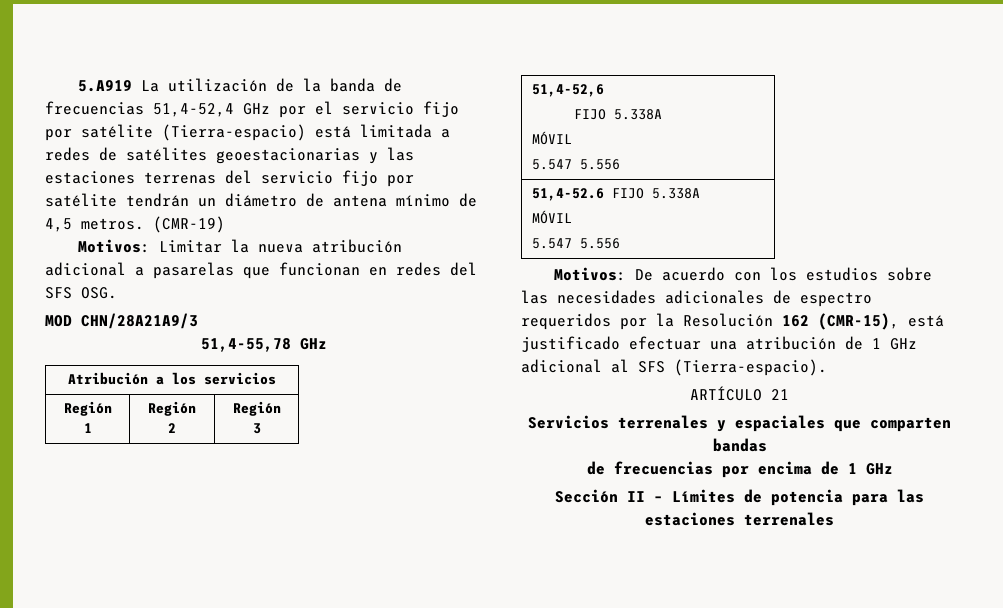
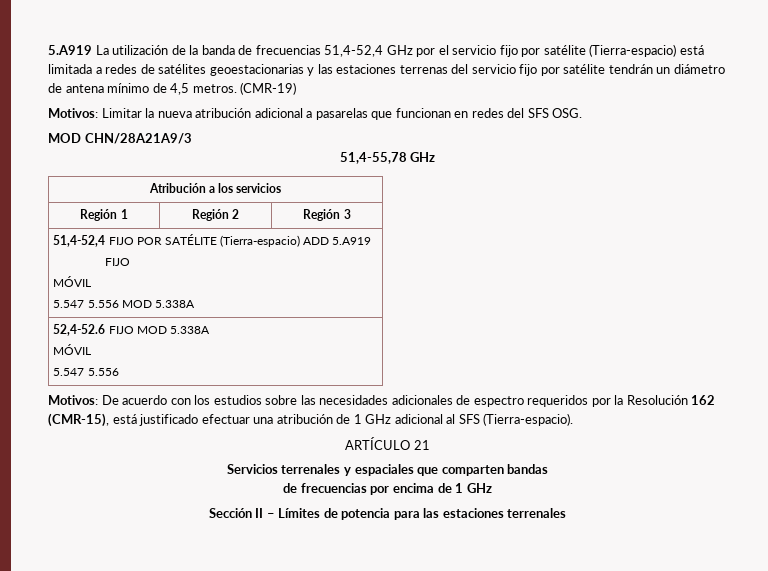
[532,84,605,97] [573,109,662,120] [532,131,573,145] [532,159,621,170] [532,188,645,201] 51,4-52,6 // FIJO 5.338A // MÓVIL // 5.547 5.556 // 51,4-52.6 FIJO -> [53,234,372,247] [104,258,130,266] [53,276,92,287] [53,300,195,308] [53,324,167,336] 51,4-52,4 FIJO POR SATÉLITE (Tierra-espacio) ADD 5.A919 // FIJO // MÓVIL // 5.547 5.556 MOD 5.338A // 52,4-52.6 FIJO MOD

